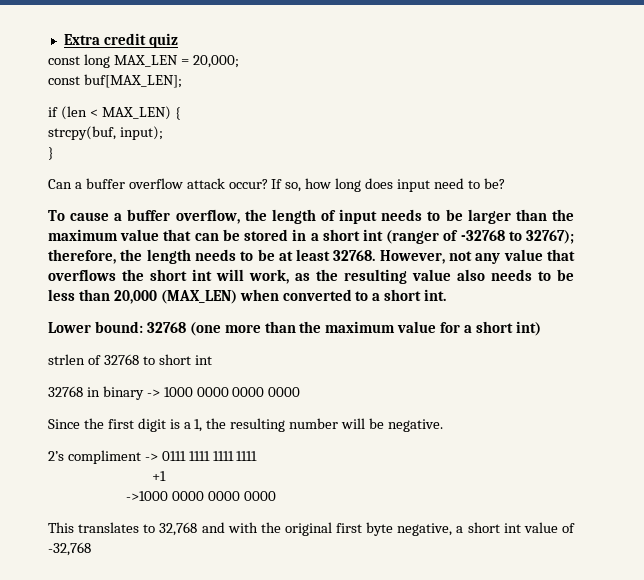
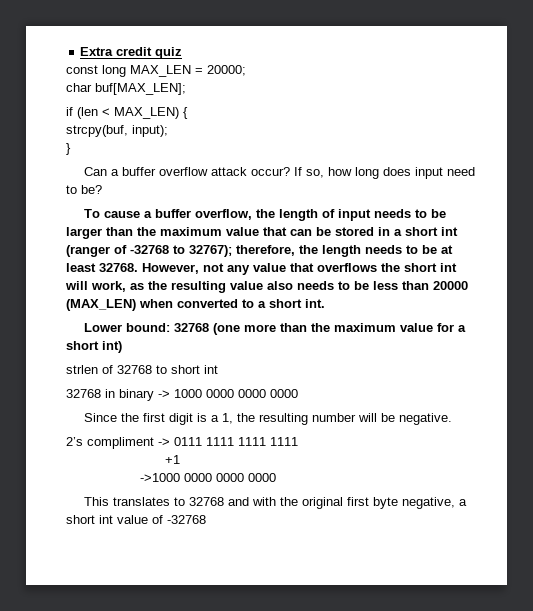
[192,55,239,68] [48,76,80,85] 20,000; // const -> [207,65,246,76] [66,83,92,92] 20000; // char
[113,290,157,304] 20,000 -> [433,281,468,290] 20000
[159,522,198,536] 32,768 -> [188,497,224,506] 32768
[48,542,91,556] -32,768 -> [167,515,206,524] -32768

